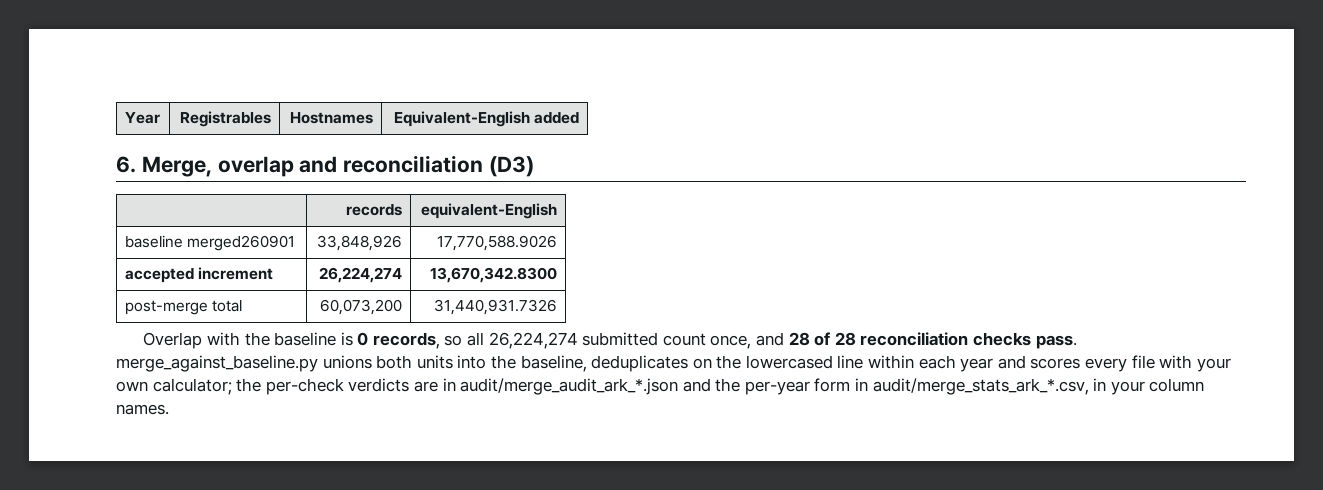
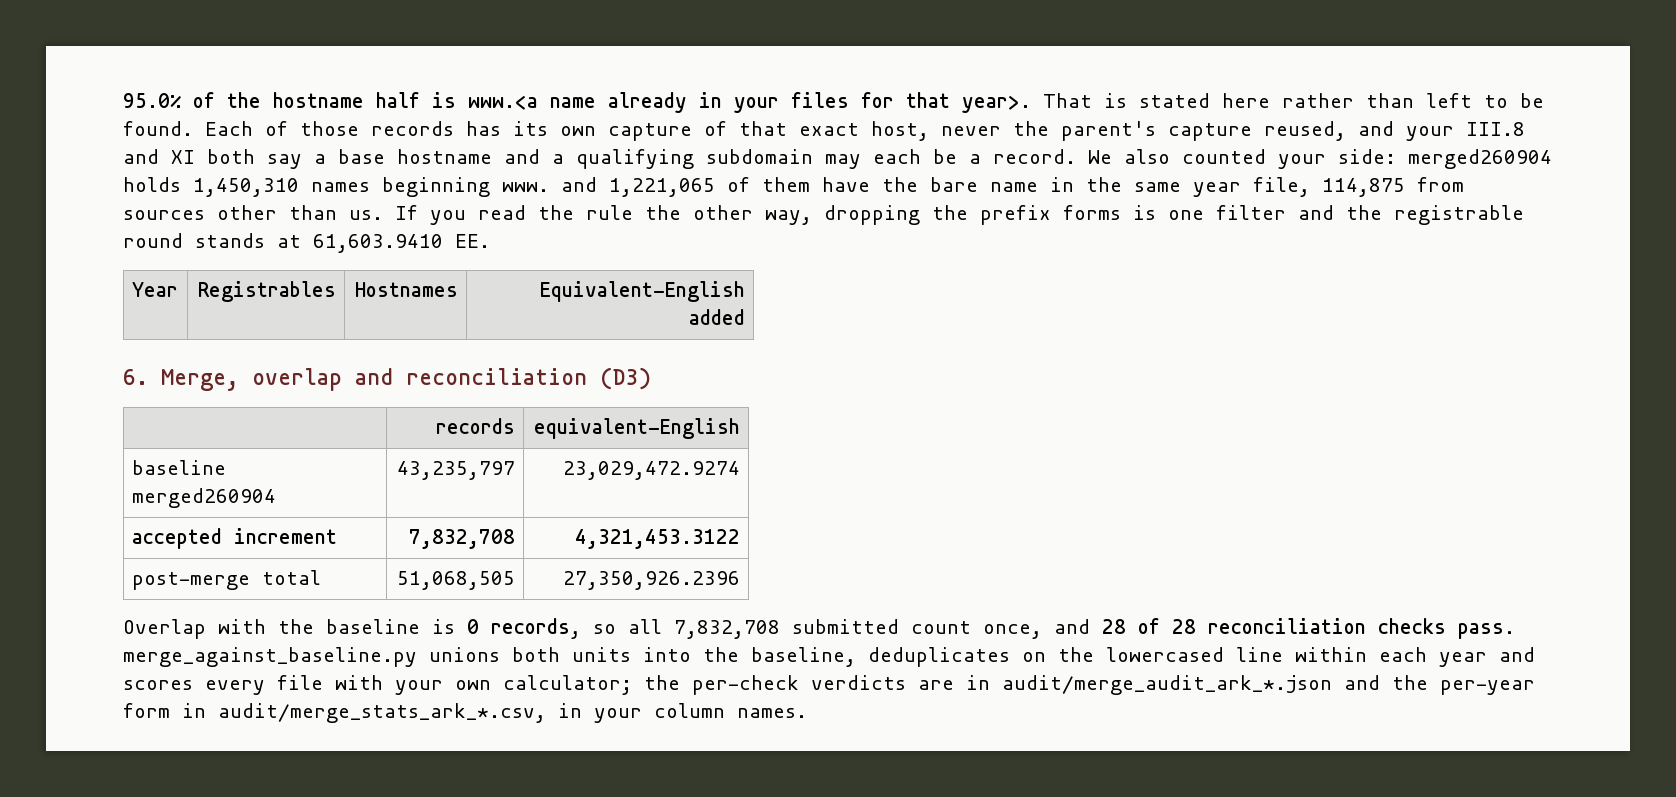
(124, 118) none -> [123,92,1544,113] [123,121,1525,141] [123,149,1552,169] [123,177,1464,197] [123,205,1524,225] [123,233,490,253] 95.0% of the hostname half is www.<a name already in your files for that year>. That is stated here rather than left to be found. Each of those records has its own capture of that exact host, never the parent's capture reused, and your III.8 and XI both say a base hostname and a qualifying subdomain may each be a record. We also counted your side: merged260904 holds 1,450,310 names beginning www. and 1,221,065 of them have the bare name in the same year file, 114,875 from sources other than us. If you read the rule the other way, dropping the prefix forms is one filter and the registrable round stands at 61,603.9410 EE. //
[187,235,296,251] [317,235,403,251] [437,235,558,251] merged260901 | 33,848,926 | 17,770,588.9026 -> [131,488,276,508] [397,461,516,480] [563,461,741,480] merged260904 | 43,235,797 | 23,029,472.9274
[319,267,403,283] [430,267,558,283] 26,224,274 | 13,670,342.8300 -> [409,529,516,549] [575,529,741,549] 7,832,708 | 4,321,453.3122
[320,299,403,315] [434,299,558,315] 60,073,200 | 31,440,931.7326 -> [397,571,516,590] [563,571,741,590] 51,068,505 | 27,350,926.2396
[488,332,578,349] 26,224,274 -> [674,620,780,639] 7,832,708

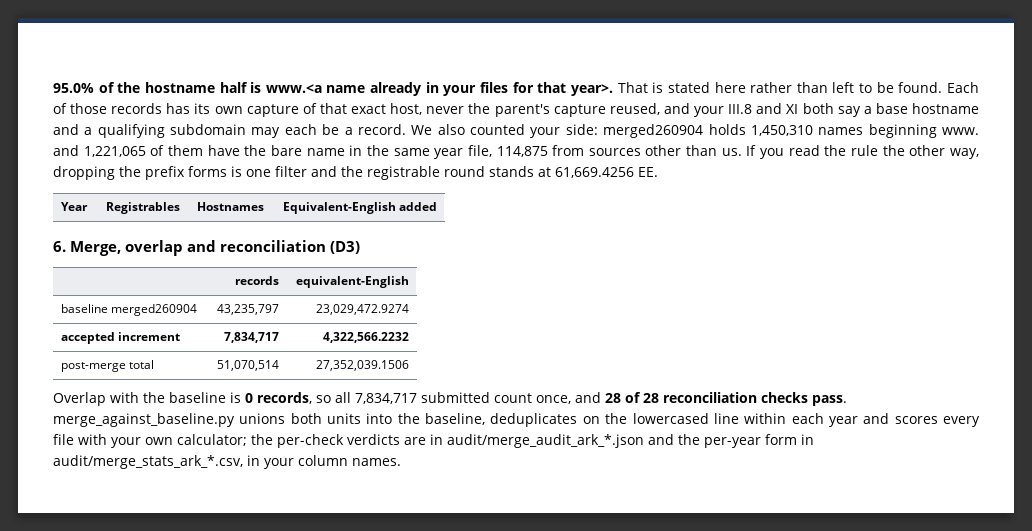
[313,234,443,253] 61,603.9410 -> [555,167,634,178] 61,669.4256
[409,529,516,549] [575,529,741,549] 7,832,708 | 4,321,453.3122 -> [223,332,279,343] [322,332,409,343] 7,834,717 | 4,322,566.2232
[397,571,516,590] [563,571,741,590] 51,068,505 | 27,350,926.2396 -> [216,360,279,371] [315,360,409,371] 51,070,514 | 27,352,039.1506
[674,620,780,639] 7,832,708 -> [355,393,417,404] 7,834,717

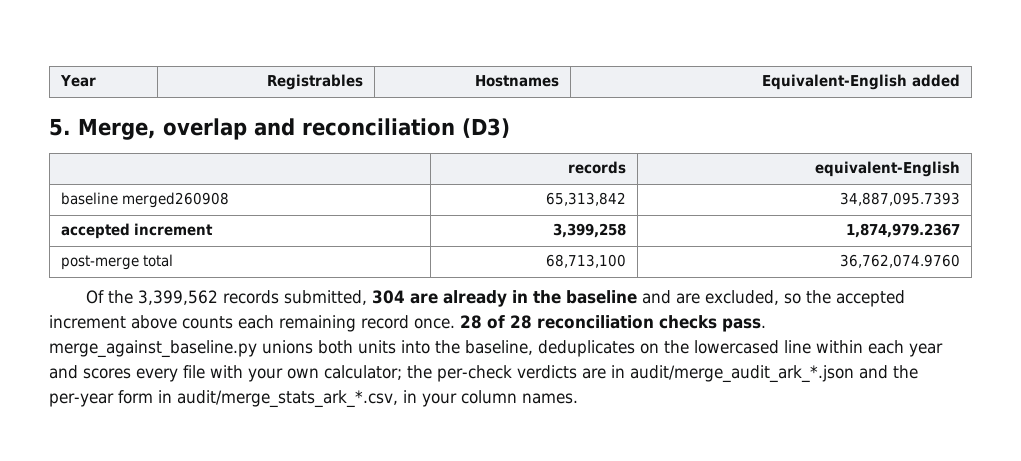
[53,82,979,96] [53,103,980,117] [53,124,979,138] [53,145,980,159] [53,166,658,180] 95.0% of the hostname half is www.<a name already in your files for that year>. That is stated here rather than left to be found. Each of those records has its own capture of that exact host, never the parent's capture reused, and your III.8 and XI both say a base hostname and a qualifying subdomain may each be a record. We also counted your side: merged260904 holds 1,450,310 names beginning www. and 1,221,065 of them have the bare name in the same year file, 114,875 from sources other than us. If you read the rule the other way, dropping the prefix forms is one filter and the registrable round stands at 61,669.4256 EE. // -> (60, 81) none
[53,241,66,252] 6. -> [49,118,71,136] 5.
[111,304,198,316] [216,304,279,315] [315,304,409,315] merged260904 | 43,235,797 | 23,029,472.9274 -> [122,192,230,208] [545,192,626,206] [839,192,960,206] merged260908 | 65,313,842 | 34,887,095.7393
[223,332,279,343] [322,332,409,343] 7,834,717 | 4,322,566.2232 -> [552,223,626,238] [845,223,960,238] 3,399,258 | 1,874,979.2367
[216,360,279,371] [315,360,409,371] [53,392,601,406] 51,070,514 | 27,352,039.1506 // Overlap with the baseline is 0 records, so all 7,834,717 submitted count once, and -> [545,254,626,268] [839,254,960,268] [86,290,906,307] [49,315,455,332] 68,713,100 | 36,762,074.9760 // Of the 3,399,562 records submitted, 304 are already in the baseline and are excluded, so the accepted increment above counts each remaining record once.

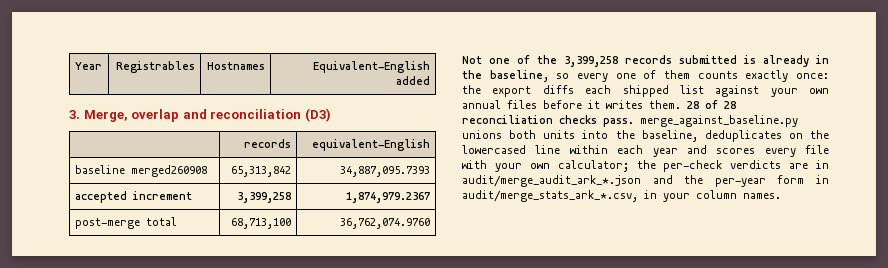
[49,118,71,136] 5. -> [69,110,80,119] 3.
[86,290,906,307] [49,315,455,332] Of the 3,399,562 records submitted, 304 are already in the baseline and are excluded, so the accepted increment above counts each remaining record once. -> [462,55,829,67] [462,70,829,82] [462,85,829,97] [462,100,681,109] Not one of the 3,399,258 records submitted is already in the baseline, so every one of them counts exactly once: the export diffs each shipped list against your own annual files before it writes them.

